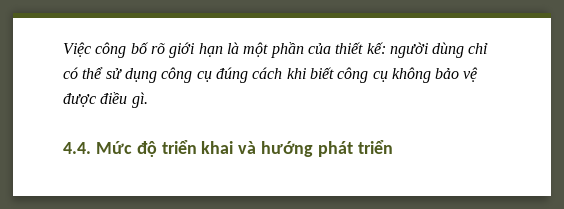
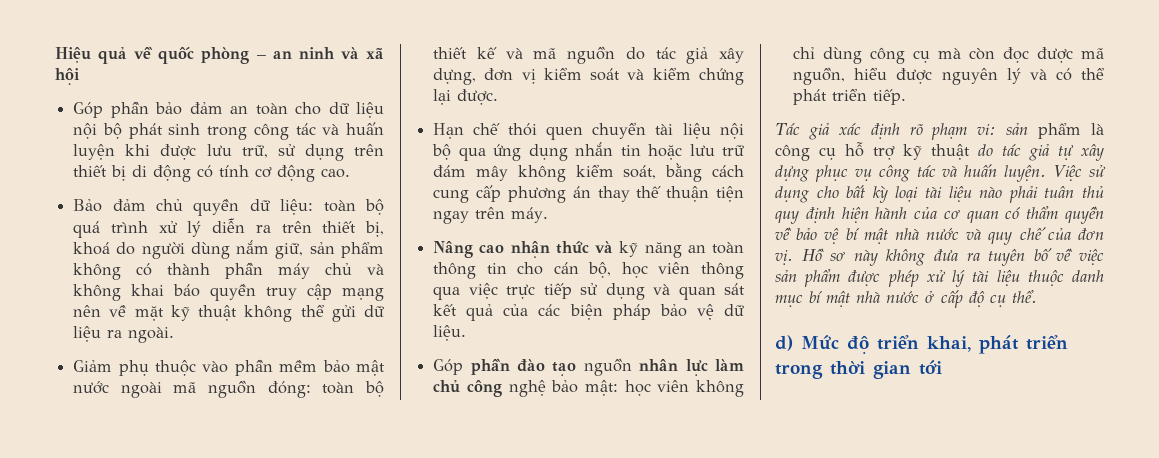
[63,42,489,58] [63,67,479,83] [63,92,148,108] [63,140,393,157] Việc công bố rõ giới hạn là một phần của thiết kế: người dùng chỉ có thể sử dụng công cụ đúng cách khi biết công cụ không bảo vệ được điều gì. // 4.4. Mức độ triển khai và hướng phát triển -> [55,46,384,64] [55,68,80,85] [73,101,384,118] [73,122,384,140] [73,144,384,161] [73,165,351,182] [73,199,384,216] [73,218,384,238] [73,240,384,259] [73,262,385,280] [73,284,384,301] [73,304,385,322] [73,326,175,343] [73,359,385,376] [73,380,384,398] [433,46,744,64] [433,67,744,85] [433,89,499,105] [433,122,744,140] [432,142,745,161] [433,163,744,182] [433,185,744,203] [433,207,549,224] [433,241,744,258] [433,262,744,279] [433,283,745,300] [433,304,745,321] [433,325,467,341] [433,358,744,376] [433,380,744,397] [793,47,1104,64] [793,67,1105,85] [793,88,907,105] [775,123,1104,140] [775,142,1104,161] [775,164,1106,182] [775,185,1104,203] [775,206,1104,224] [775,227,1104,245] [775,248,1104,266] [775,269,1104,287] [775,290,1037,308] [775,335,1068,354] [775,360,942,379] Hiệu quả về quốc phòng – an ninh và xã hội // Góp phần bảo đảm an toàn cho dữ liệu nội bộ phát sinh trong công tác và huấn luyện khi được lưu trữ, sử dụng trên thiết bị di động có tính cơ động cao. // Bảo đảm chủ quyền dữ liệu: toàn bộ quá trình xử lý diễn ra trên thiết bị, khoá do người dùng nắm giữ, sản phẩm không có thành phần máy chủ và không khai báo quyền truy cập mạng nên về mặt kỹ thuật không thể gửi dữ liệu ra ngoài. // Giảm phụ thuộc vào phần mềm bảo mật nước ngoài mã nguồn đóng: toàn bộ thiết kế và mã nguồn do tác giả xây dựng, đơn vị kiểm soát và kiểm chứng lại được. // Hạn chế thói quen chuyển tài liệu nội bộ qua ứng dụng nhắn tin hoặc lưu trữ đám mây không kiểm soát, bằng cách cung cấp phương án thay thế thuận tiện ngay trên máy. // Nâng cao nhận thức và kỹ năng an toàn thông tin cho cán bộ, học viên thông qua việc trực tiếp sử dụng và quan sát kết quả của các biện pháp bảo vệ dữ liệu. // Góp phần đào tạo nguồn nhân lực làm chủ công nghệ bảo mật: học viên không chỉ dùng công cụ mà còn đọc được mã nguồn, hiểu được nguyên lý và có thể phát triển tiếp. // Tác giả xác định rõ phạm vi: sản phẩm là công cụ hỗ trợ kỹ thuật do tác giả tự xây dựng phục vụ công tác và huấn luyện. Việc sử dụng cho bất kỳ loại tài liệu nào phải tuân thủ quy định hiện hành của cơ quan có thẩm quyền về bảo vệ bí mật nhà nước và quy chế của đơn vị. Hồ sơ này không đưa ra tuyên bố về việc sản phẩm được phép xử lý tài liệu thuộc danh mục bí mật nhà nước ở cấp độ cụ thể. // d) Mức độ triển khai, phát triển trong thời gian tới

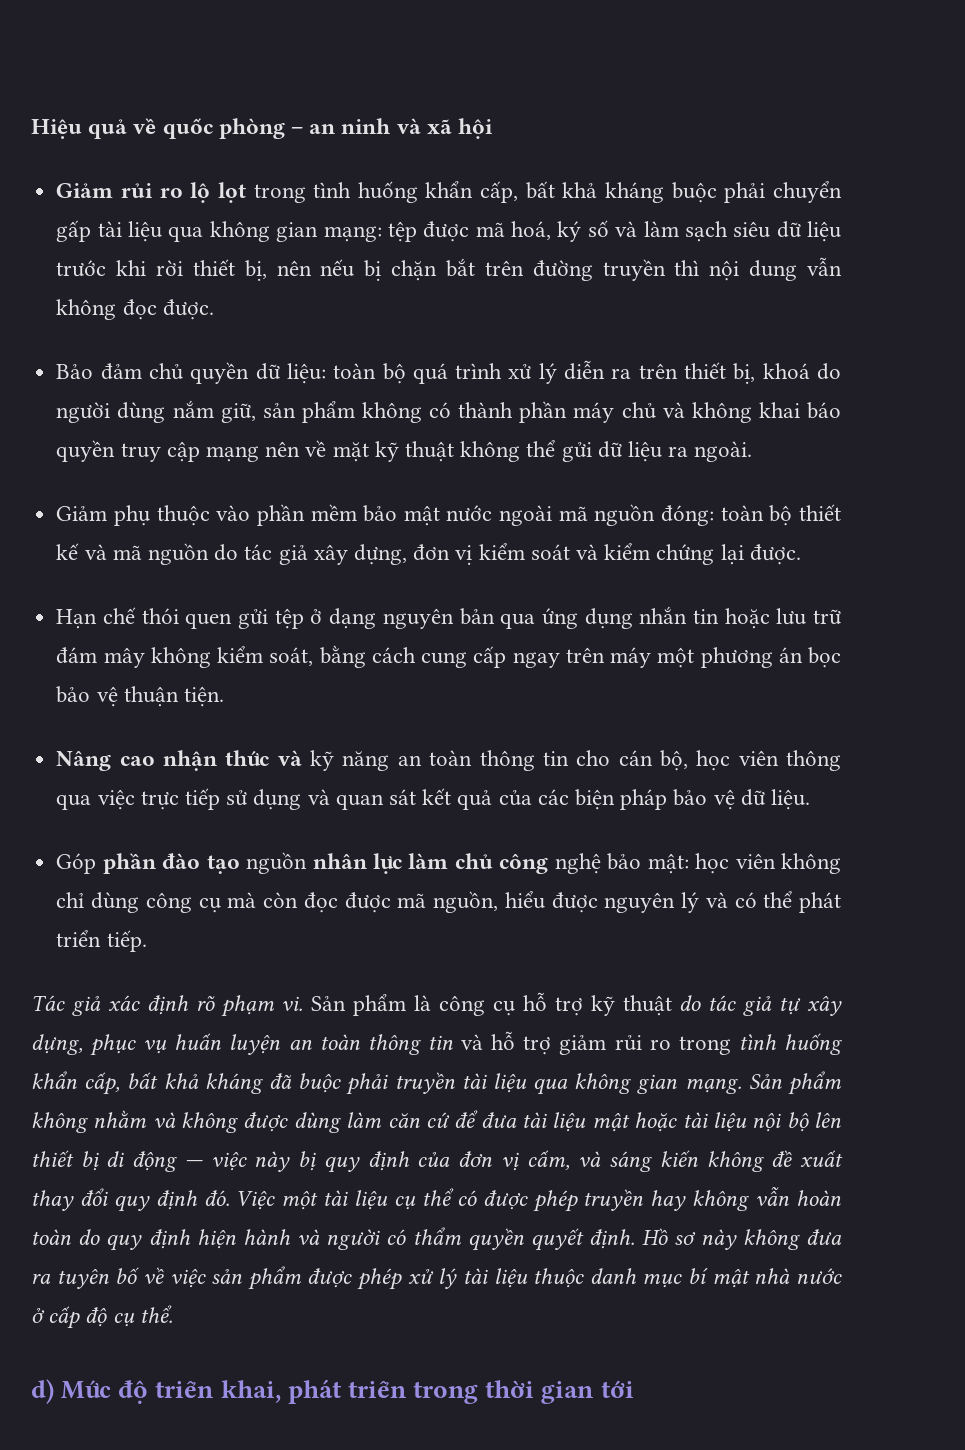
[73,101,384,118] [73,122,384,140] [73,144,384,161] [73,165,351,182] Góp phần bảo đảm an toàn cho dữ liệu nội bộ phát sinh trong công tác và huấn luyện khi được lưu trữ, sử dụng trên thiết bị di động có tính cơ động cao. -> [56,181,842,203] [56,220,842,242] [56,257,843,281] [56,299,214,320] Giảm rủi ro lộ lọt trong tình huống khẩn cấp, bất khả kháng buộc phải chuyển gấp tài liệu qua không gian mạng: tệp được mã hoá, ký số và làm sạch siêu dữ liệu trước khi rời thiết bị, nên nếu bị chặn bắt trên đường truyền thì nội dung vẫn không đọc được.
[592,122,744,139] [432,144,452,160] chuyển tài liệu nội bộ -> [238,608,495,629] gửi tệp ở dạng nguyên bản
[507,186,744,203] [433,207,549,224] phương án thay thế thuận tiện ngay trên máy. -> [512,647,841,668] [56,686,224,707] ngay trên máy một phương án bọc bảo vệ thuận tiện.
[977,123,1029,135] vi: sản -> [281,996,347,1011] vi. Sản
[775,165,809,182] dựng -> [31,1034,83,1055] dựng,
[878,164,1106,182] [775,185,1104,203] [775,206,1104,224] [775,227,1104,245] [775,250,793,265] công tác và huấn luyện. Việc sử dụng cho bất kỳ loại tài liệu nào phải tuân thủ quy định hiện hành của cơ quan có thẩm quyền về bảo vệ bí mật nhà nước và quy chế của đơn vị. -> [174,1031,843,1055] [31,1071,842,1095] [31,1110,841,1133] [31,1150,843,1173] [31,1186,842,1212] [31,1227,636,1251] huấn luyện an toàn thông tin và hỗ trợ giảm rủi ro trong tình huống khẩn cấp, bất khả kháng đã buộc phải truyền tài liệu qua không gian mạng. Sản phẩm không nhằm và không được dùng làm căn cứ để đưa tài liệu mật hoặc tài liệu nội bộ lên thiết bị di động — việc này bị quy định của đơn vị cấm, và sáng kiến không đề xuất thay đổi quy định đó. Việc một tài liệu cụ thể có được phép truyền hay không vẫn hoàn toàn do quy định hiện hành và người có thẩm quyền quyết định.

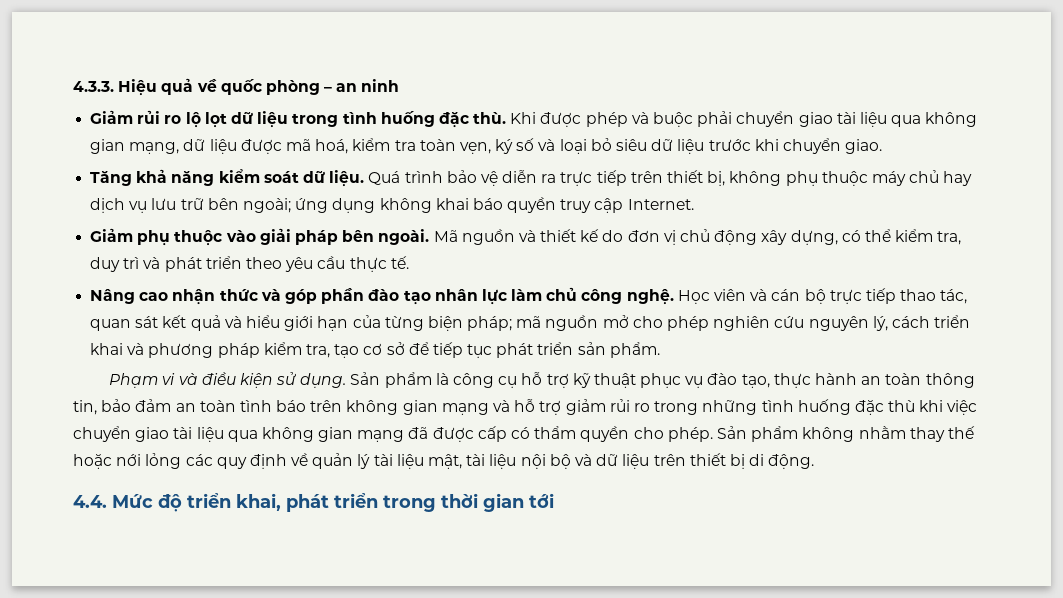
(31, 129) none -> [73,81,114,92] 4.3.3.
[396,118,494,139] và xã hội -> (400, 85) none
[253,181,665,203] trong tình huống khẩn cấp, bất khả kháng -> [230,111,649,128] dữ liệu trong tình huống đặc thù. Khi được phép và
[56,220,552,242] gấp tài liệu qua không gian mạng: tệp được mã hoá, -> [798,112,978,127] [90,138,491,154] giao tài liệu qua không gian mạng, dữ liệu được mã hoá, kiểm tra toàn vẹn,
[643,221,728,242] làm sạch -> [559,138,612,154] loại bỏ
[156,257,843,281] [56,299,214,320] [56,360,842,384] [56,400,685,423] rời thiết bị, nên nếu bị chặn bắt trên đường truyền thì nội dung vẫn không đọc được. // Bảo đảm chủ quyền dữ liệu: toàn bộ quá trình xử lý diễn ra trên thiết bị, khoá do người dùng nắm giữ, sản phẩm không có thành phần máy chủ và -> [782,138,883,154] [90,169,973,187] [90,198,376,213] chuyển giao. // Tăng khả năng kiểm soát dữ liệu. Quá trình bảo vệ diễn ra trực tiếp trên thiết bị, không phụ thuộc máy chủ hay dịch vụ lưu trữ bên ngoài; ứng dụng
[205,440,753,462] [56,504,841,526] [56,543,801,565] [56,606,842,629] [56,645,841,668] [56,686,224,707] mạng nên về mặt kỹ thuật không thể gửi dữ liệu ra ngoài. // Giảm phụ thuộc vào phần mềm bảo mật nước ngoài mã nguồn đóng: toàn bộ thiết kế và mã nguồn do tác giả xây dựng, đơn vị kiểm soát và kiểm chứng lại được. // Hạn chế thói quen gửi tệp ở dạng nguyên bản qua ứng dụng nhắn tin hoặc lưu trữ đám mây không kiểm soát, bằng cách cung cấp ngay trên máy một phương án bọc bảo vệ thuận tiện. -> [627,199,694,210] [90,228,962,246] [90,256,409,272] Internet. // Giảm phụ thuộc vào giải pháp bên ngoài. Mã nguồn và thiết kế do đơn vị chủ động xây dựng, có thể kiểm tra, duy trì và phát triển theo yêu cầu thực tế.
[310,750,842,771] [56,788,811,810] [56,853,97,874] kỹ năng an toàn thông tin cho cán bộ, học viên thông qua việc trực tiếp sử dụng và quan sát kết quả của các biện pháp bảo vệ dữ liệu. // Góp -> [284,289,317,304] góp
[246,852,308,874] nguồn -> (431, 297) none
[554,853,842,874] [56,891,841,913] [56,930,147,952] [31,995,304,1017] nghệ bảo mật: học viên không chỉ dùng công cụ mà còn đọc được mã nguồn, hiểu được nguyên lý và có thể phát triển tiếp. // Tác giả xác định rõ phạm vi. -> [626,288,968,305] [90,315,971,331] [90,342,660,358] [109,372,347,388] nghệ. Học viên và cán bộ trực tiếp thao tác, quan sát kết quả và hiểu giới hạn của từng biện pháp; mã nguồn mở cho phép nghiên cứu nguyên lý, cách triển khai và phương pháp kiểm tra, tạo cơ sở để tiếp tục phát triển sản phẩm. // Phạm vi và điều kiện sử dụng.
[679,995,842,1016] [31,1033,453,1056] do tác giả tự xây dựng, phục vụ huấn luyện an toàn thông tin -> [640,373,975,388] [73,399,489,415] phục vụ đào tạo, thực hành an toàn thông tin, bảo đảm an toàn tình báo trên không gian mạng
[738,1033,843,1055] [31,1071,842,1095] [31,1110,841,1133] [31,1150,843,1173] [31,1186,842,1212] [31,1227,842,1251] [31,1266,843,1290] [31,1305,173,1329] [31,1379,54,1404] tình huống khẩn cấp, bất khả kháng đã buộc phải truyền tài liệu qua không gian mạng. Sản phẩm không nhằm và không được dùng làm căn cứ để đưa tài liệu mật hoặc tài liệu nội bộ lên thiết bị di động — việc này bị quy định của đơn vị cấm, và sáng kiến không đề xuất thay đổi quy định đó. Việc một tài liệu cụ thể có được phép truyền hay không vẫn hoàn toàn do quy định hiện hành và người có thẩm quyền quyết định. Hồ sơ này không đưa ra tuyên bố về việc sản phẩm được phép xử lý tài liệu thuộc danh mục bí mật nhà nước ở cấp độ cụ thể. // d) -> [702,399,978,415] [73,426,975,442] [73,453,815,469] [73,495,107,508] những tình huống đặc thù khi việc chuyển giao tài liệu qua không gian mạng đã được cấp có thẩm quyền cho phép. Sản phẩm không nhằm thay thế hoặc nới lỏng các quy định về quản lý tài liệu mật, tài liệu nội bộ và dữ liệu trên thiết bị di động. // 4.4.

